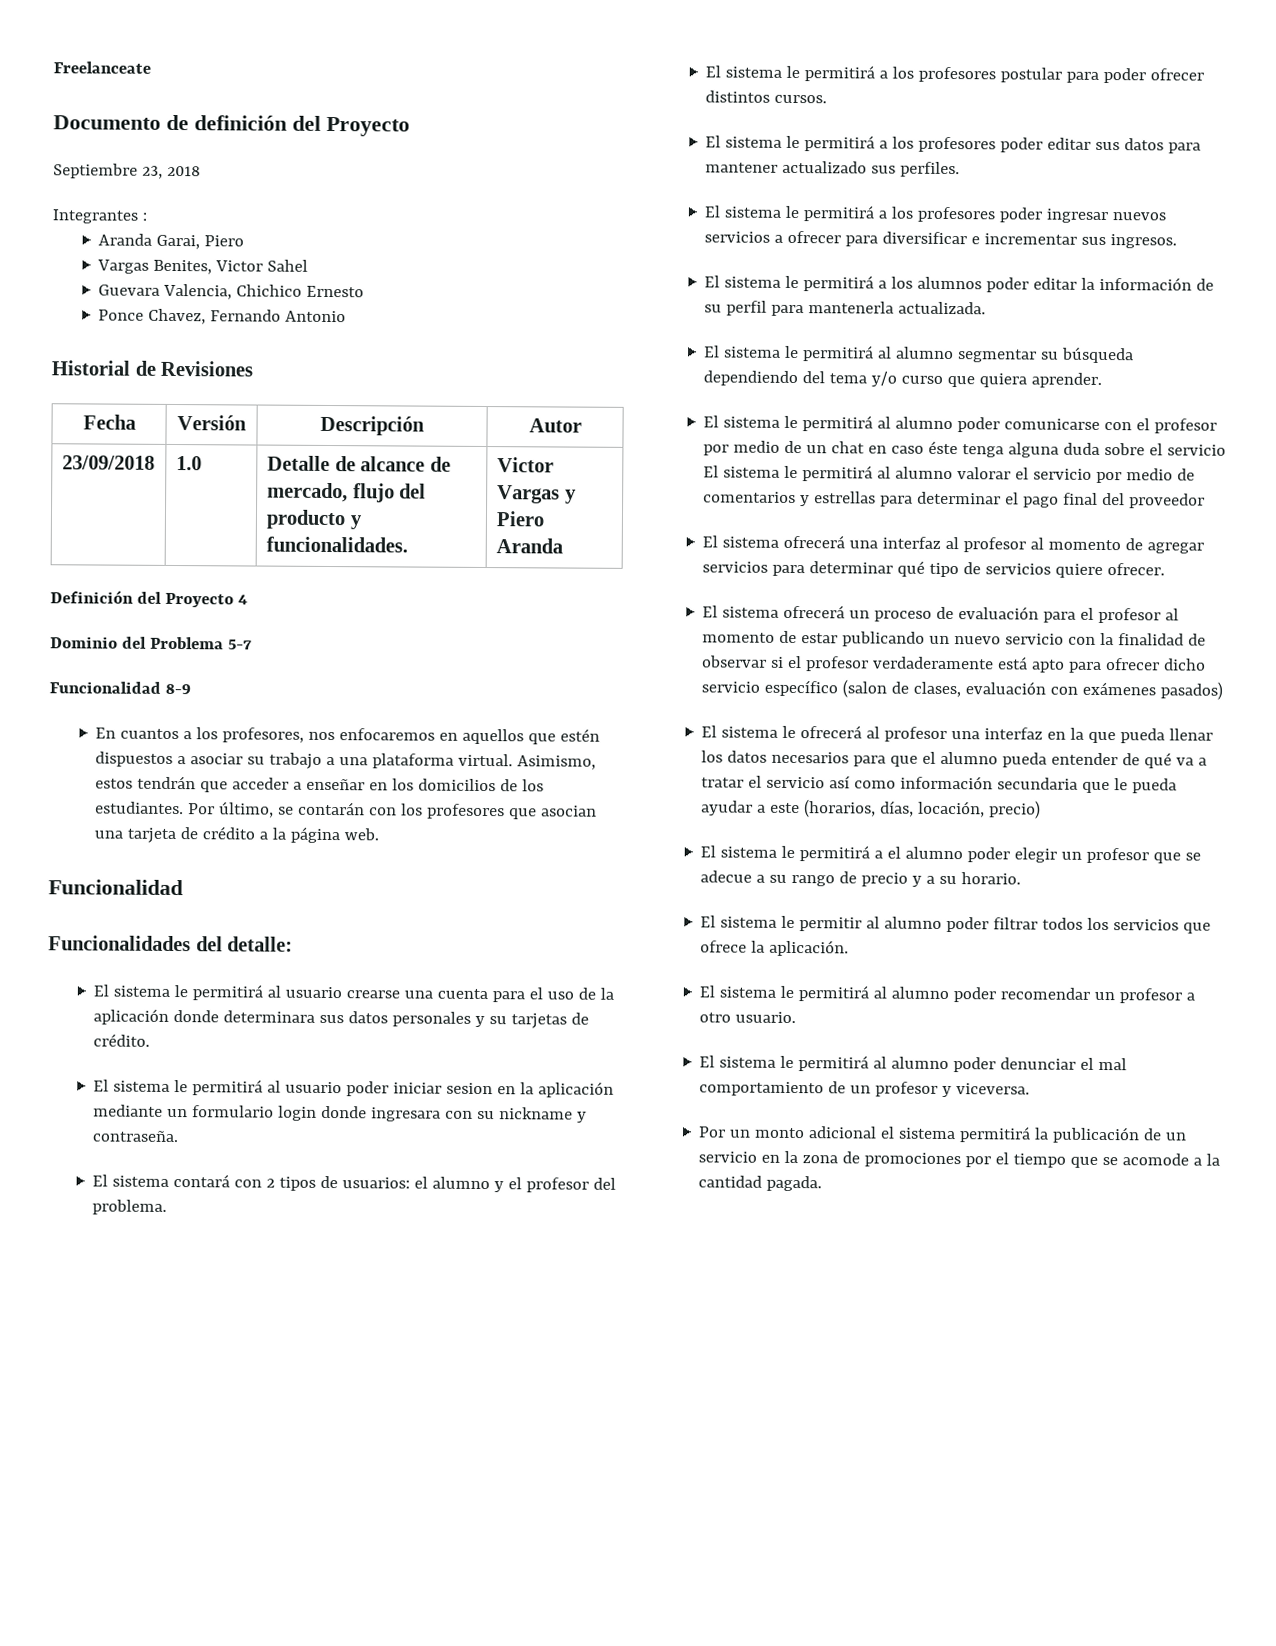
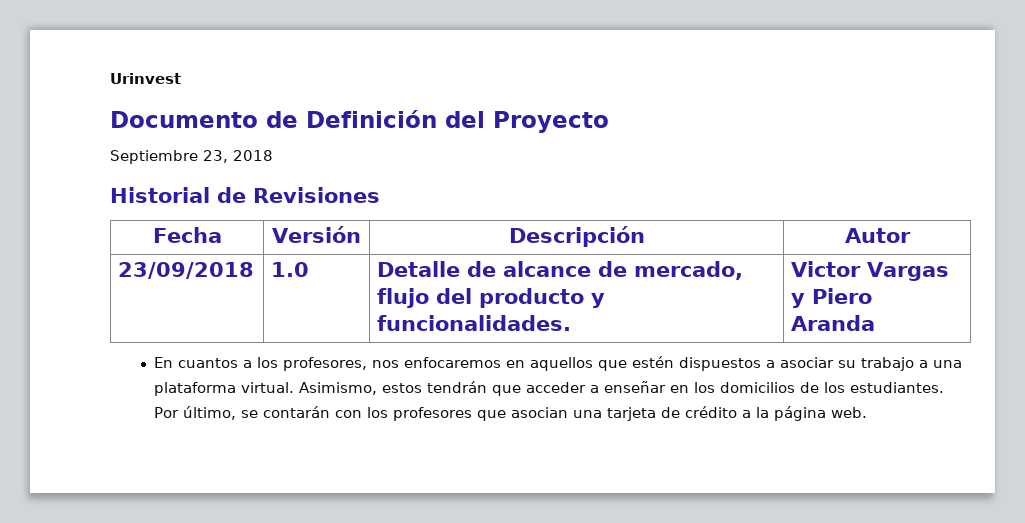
[53,61,151,74] Freelanceate -> [110,73,181,84] Urinvest
[194,115,287,131] definición -> [306,110,437,128] Definición
[52,209,147,224] [98,233,245,250] [97,259,309,275] [98,283,365,300] [98,308,347,325] // Integrantes : // Aranda Garai, Piero // Vargas Benites, Victor Sahel // Guevara Valencia, Chichico Ernesto // Ponce Chavez, Fernando Antonio -> (273, 155) none
[50,590,248,608] [50,636,252,650] [49,681,191,695] // Definición del Proyecto 4 // Dominio del Problema 5-7 // Funcionalidad 8-9 -> (876, 323) none
[48,879,183,896] [48,935,294,952] [93,984,615,1003] [93,1008,590,1029] [93,1033,151,1047] [93,1079,615,1098] [93,1104,588,1123] [92,1130,180,1143] [92,1174,617,1193] [92,1199,168,1215] [705,65,1205,84] [705,90,828,104] [705,135,1202,154] [705,160,961,178] [704,205,1167,224] [704,230,1178,249] [704,275,1215,293] [704,300,987,317] [704,345,1135,364] [703,370,1103,388] [703,415,1218,434] [703,440,1227,458] [703,465,1196,484] [703,491,1206,509] [702,534,1205,554] [702,560,1166,579] [702,604,1180,624] [702,630,1207,647] [702,655,1207,673] [701,679,1224,700] [701,725,1214,744] [701,750,1208,769] [701,775,1178,794] [701,799,1042,819] [700,845,1202,864] [700,870,1022,887] [700,915,1212,934] [700,939,850,957] [699,985,1196,1004] [699,1011,797,1024] [699,1055,1128,1073] [699,1081,1031,1098] [698,1126,1188,1144] [698,1150,1221,1168] [698,1175,823,1192] // Funcionalidad // Funcionalidades del detalle: // El sistema le permitirá al usuario crearse una cuenta para el uso de la aplicación donde determinara sus datos personales y su tarjetas de crédito. // El sistema le permitirá al usuario poder iniciar sesion en la aplicación mediante un formulario login donde ingresara con su nickname y contraseña. // El sistema contará con 2 tipos de usuarios: el alumno y el profesor del problema. // El sistema le permitirá a los profesores postular para poder ofrecer distintos cursos. // El sistema le permitirá a los profesores poder editar sus datos para mantener actualizado sus perfiles. // El sistema le permitirá a los profesores poder ingresar nuevos servicios a ofrecer para diversificar e incrementar sus ingresos. // El sistema le permitirá a los alumnos poder editar la información de su perfil para mantenerla actualizada. // El sistema le permitirá al alumno segmentar su búsqueda dependiendo del tema y/o curso que quiera aprender. // El sistema le permitirá al alumno poder comunicarse con el profesor por medio de un chat en caso éste tenga alguna duda sobre el servicio El sistema le permitirá al alumno valorar el servicio por medio de comentarios y estrellas para determinar el pago final del proveedor // El sistema ofrecerá una interfaz al profesor al momento de agregar servicios para determinar qué tipo de servicios quiere ofrecer. // El sistema ofrecerá un proceso de evaluación para el profesor al momento de estar publicando un nuevo servicio con la finalidad de observar si el profesor verdaderamente está apto para ofrecer dicho servicio específico (salon de clases, evaluación con exámenes pasados) // El sistema le ofrecerá al profesor una interfaz en la que pueda llenar los datos necesarios para que el alumno pueda entender de qué va a tratar el servicio así como información secundaria que le pueda ayudar a este (horarios, días, locación, precio) // El sistema le permitirá a el alumno poder elegir un profesor que se adecue a su rango de precio y a su horario. // El sistema le permitir al alumno poder filtrar todos los servicios que ofrece la aplicación. // El sistema le permitirá al alumno poder recomendar un profesor a otro usuario. // El sistema le permitirá al alumno poder denunciar el mal comportamiento de un profesor y viceversa. // Por un monto adicional el sistema permitirá la publicación de un servicio en la zona de promociones por el tiempo que se acomode a la cantidad pagada. -> (867, 412) none

